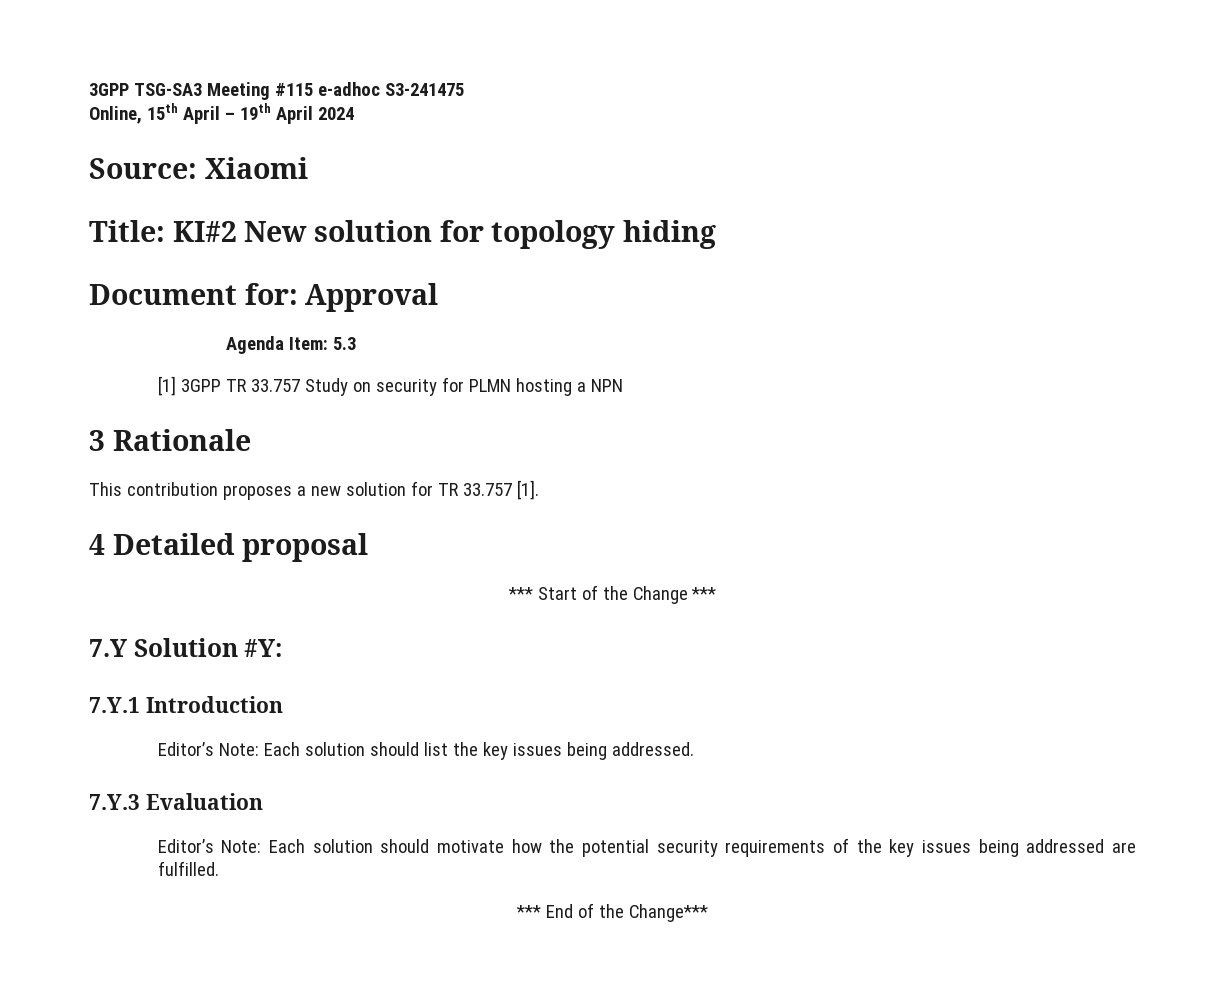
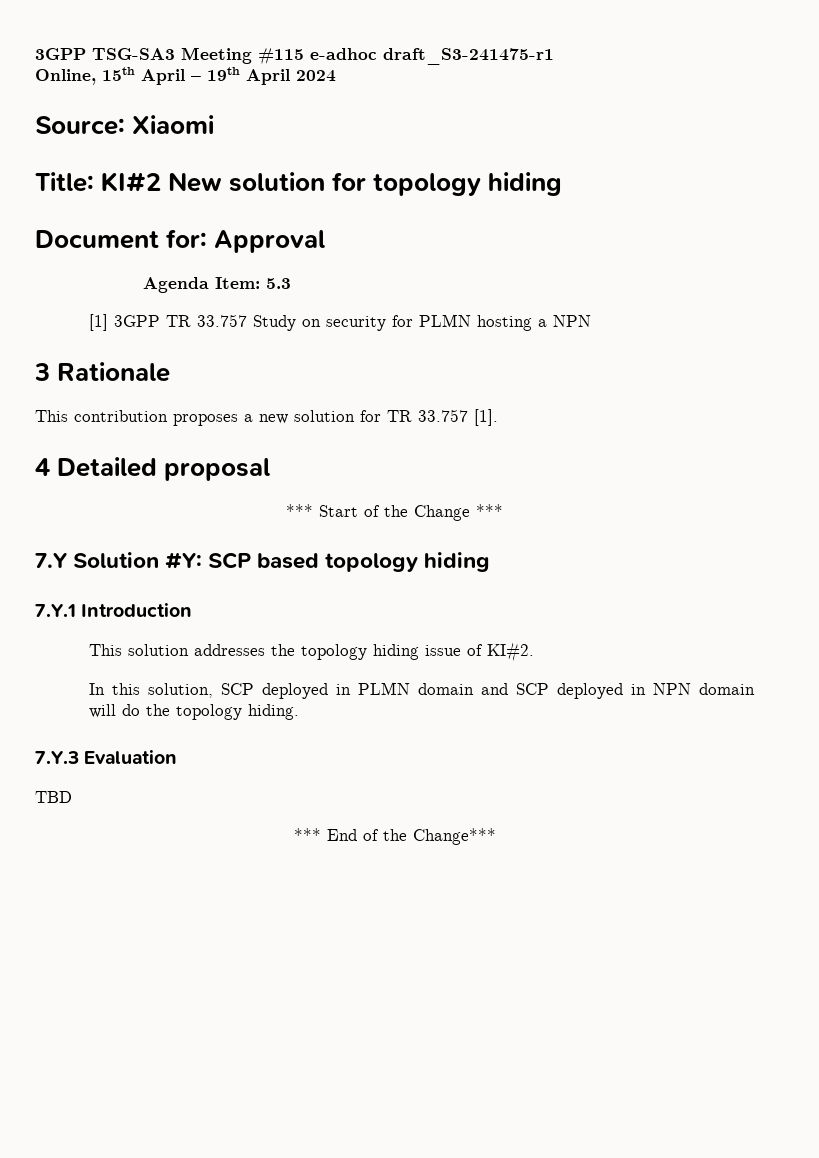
[384,83,464,96] S3-241475 -> [383,48,554,65] draft_S3-241475-r1
[89,696,283,713] [157,742,694,760] [89,793,263,810] [157,838,1136,857] [157,861,219,876] // 7.Y.1 Introduction // Editor’s Note: Each solution should list the key issues being addressed. // 7.Y.3 Evaluation // Editor’s Note: Each solution should motivate how the potential security requirements of the key issues being addressed are fulfilled. -> [208,552,491,572] [35,603,193,617] [88,642,534,662] [88,682,755,699] [88,704,299,720] [35,750,178,764] [35,791,72,803] SCP based topology hiding // 7.Y.1 Introduction // This solution addresses the topology hiding issue of KI#2. // In this solution, SCP deployed in PLMN domain and SCP deployed in NPN domain will do the topology hiding. // 7.Y.3 Evaluation // TBD

